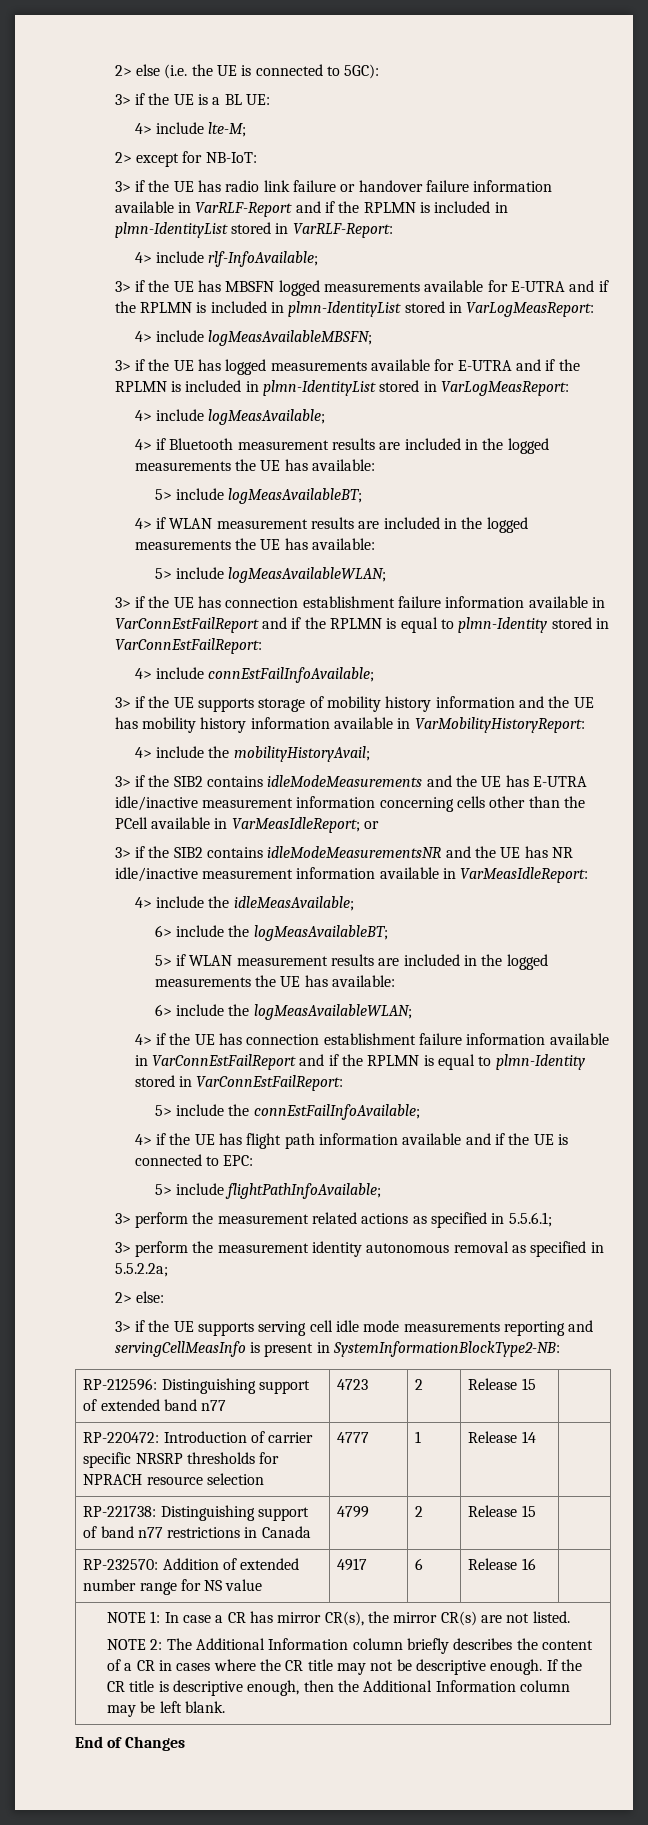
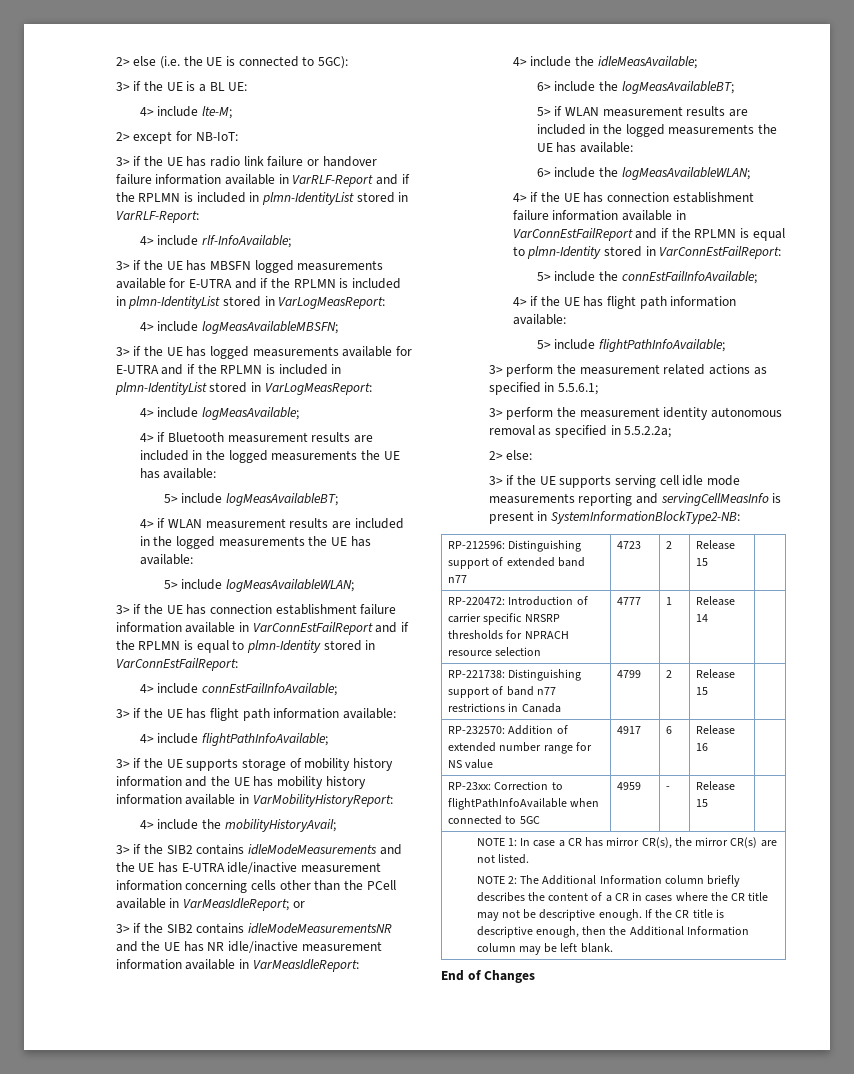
(375, 675) none -> [115,708,396,721] [139,733,329,746] // 3> if the UE has flight path information available: // 4> include flightPathInfoAvailable;
[402,1133,568,1145] [134,1154,254,1166] available and if the UE is connected to EPC: -> [512,314,566,325] available:
(536, 1564) none -> [448,781,563,790] [448,798,600,810] [448,815,540,825] [617,782,642,790] [666,786,671,790] [696,781,736,791] [696,799,709,807] // RP-23xx: Correction to flightPathInfoAvailable when connected to 5GC | 4959 | - | Release 15 |

